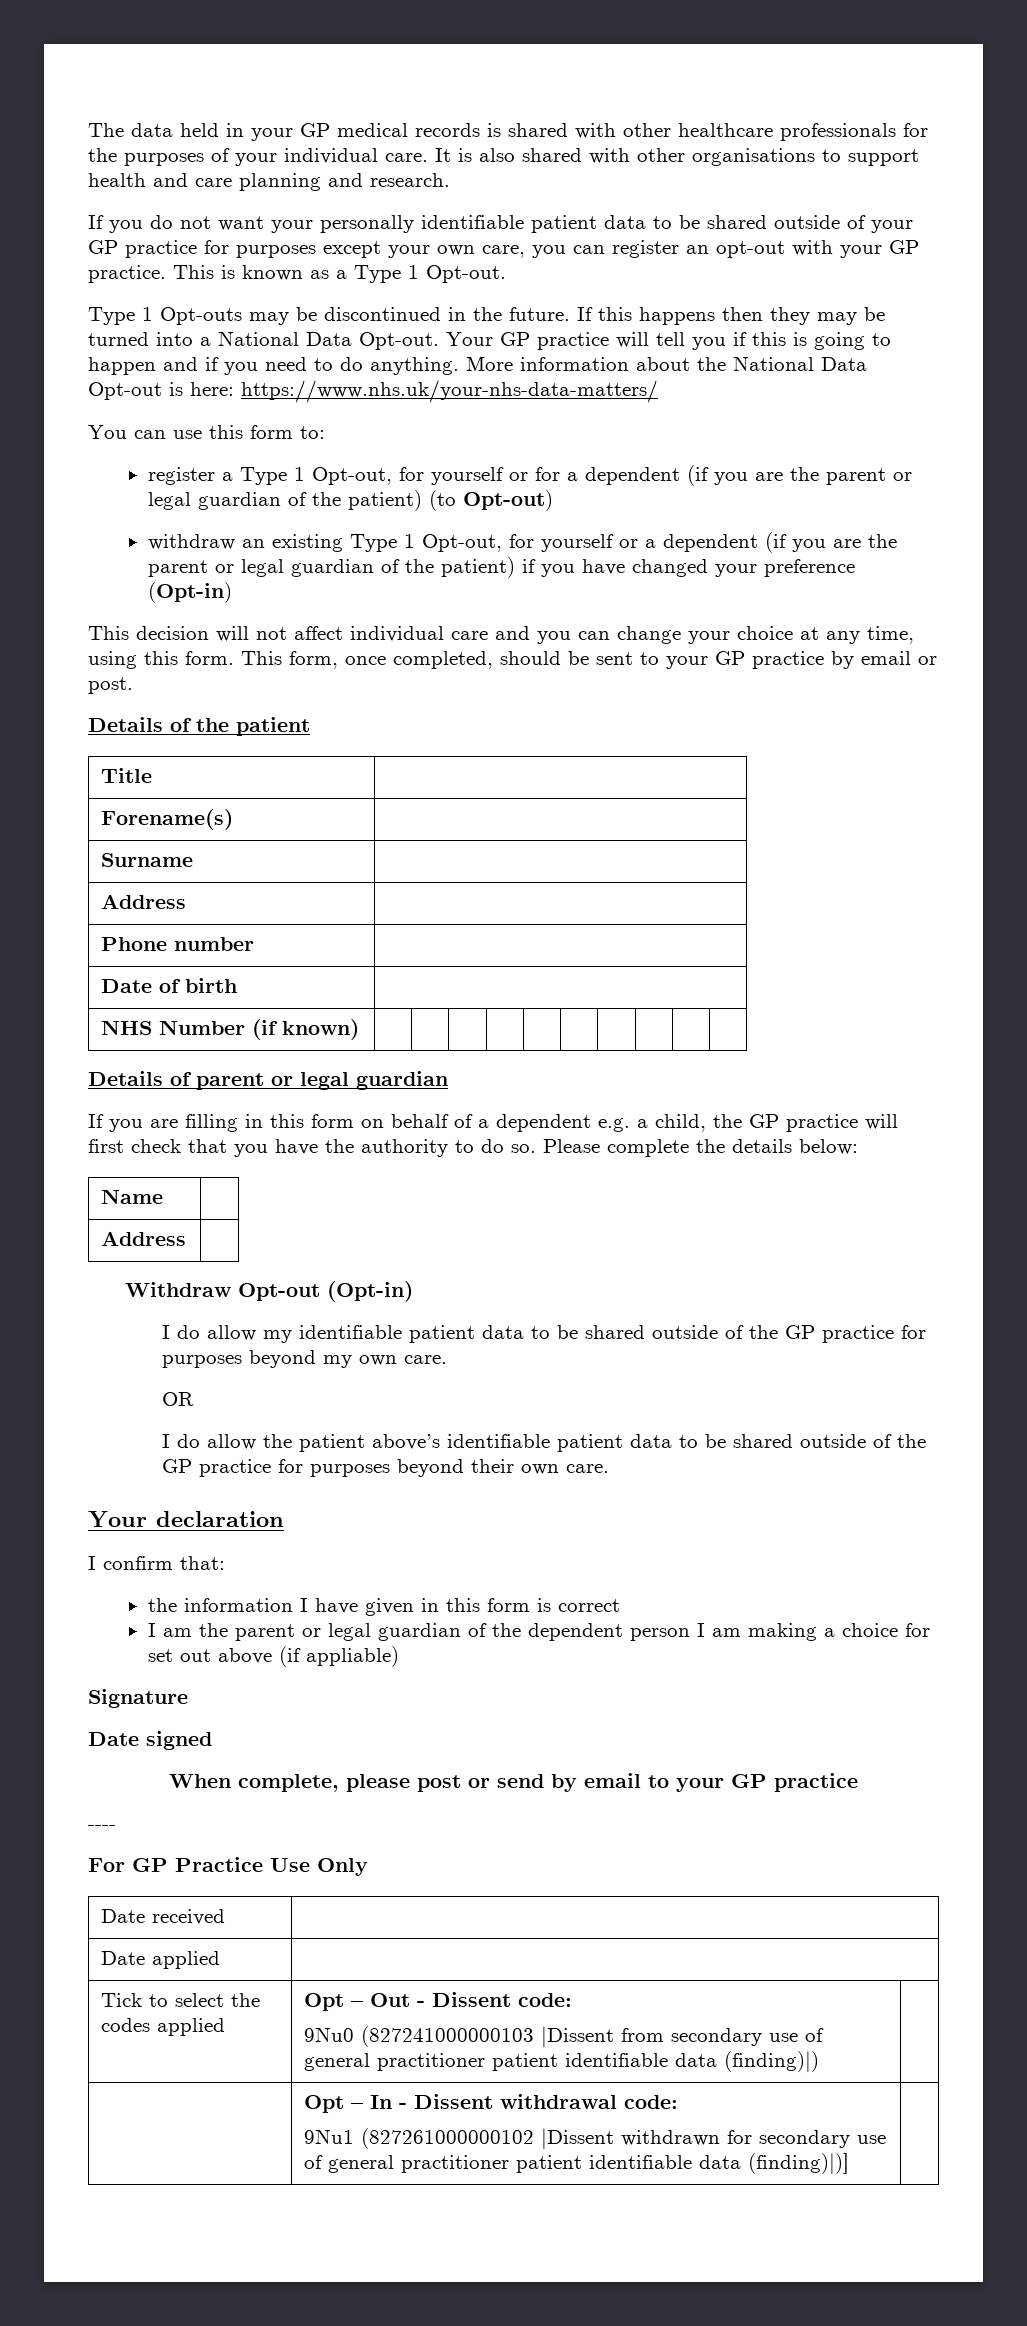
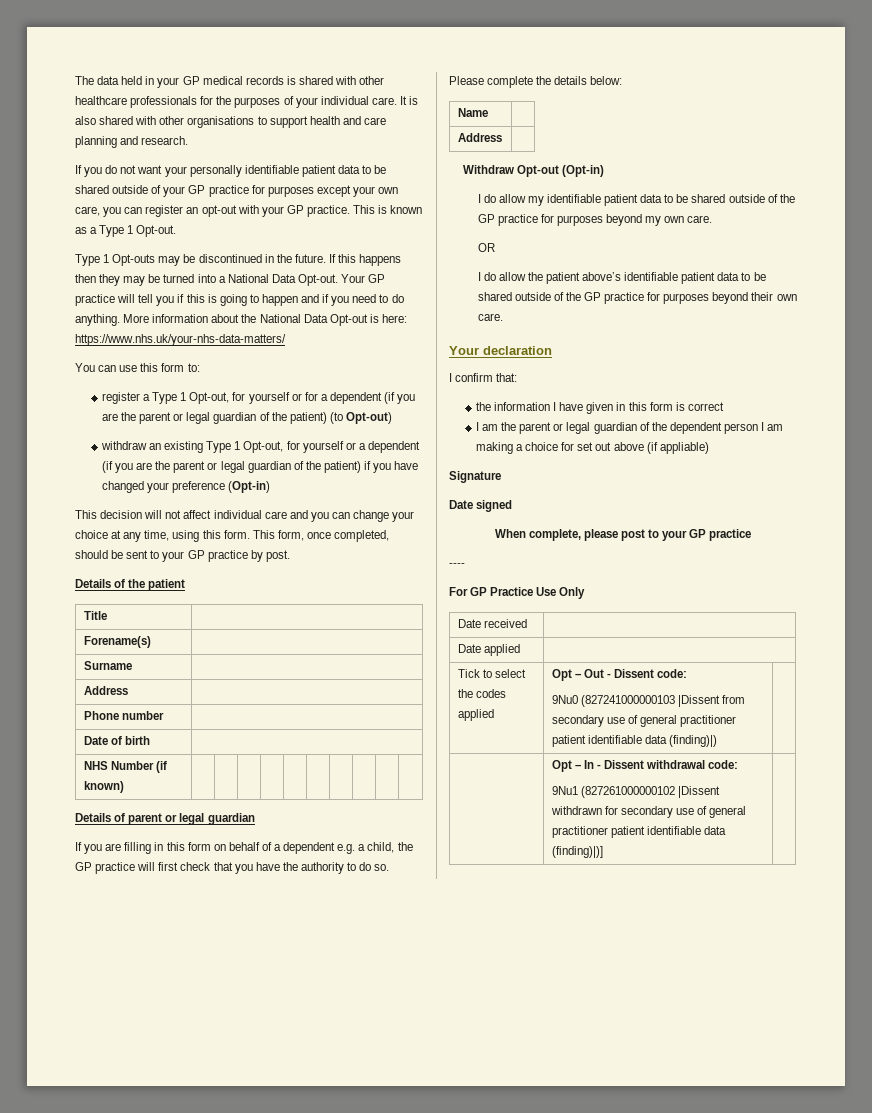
[861,651,937,665] email or -> (263, 556) none
[468,1773,641,1792] or send by email -> (645, 535) none

